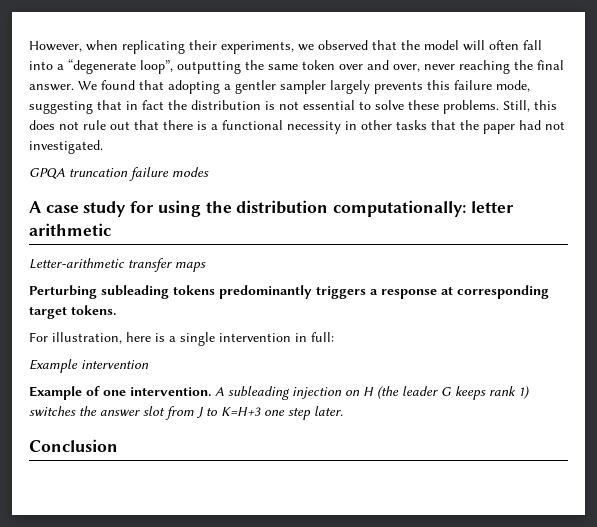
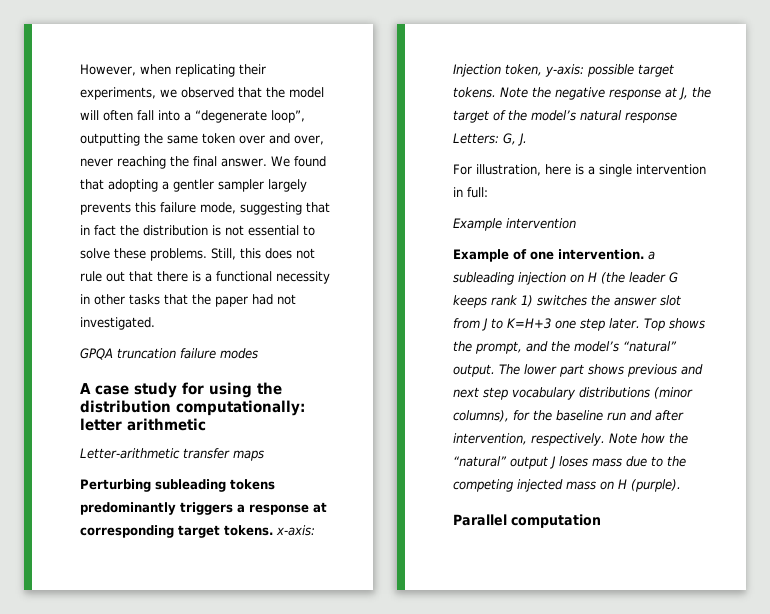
(116, 310) none -> [276,525,315,536] [453,64,674,77] [453,87,711,100] [453,110,677,123] [453,133,527,146] x-axis: Injection token, y-axis: possible target tokens. Note the negative response at J, the target of the model’s natural response Letters: G, J.
[215,387,224,396] A -> [648,251,655,260] a
[29,439,118,452] // Conclusion -> [643,318,705,331] [453,341,677,354] [453,364,703,377] [453,387,693,400] [453,410,684,422] [453,433,688,446] [453,456,686,469] [453,479,681,492] [453,514,601,528] Top shows the prompt, and the model’s “natural” output. The lower part shows previous and next step vocabulary distributions (minor columns), for the baseline run and after intervention, respectively. Note how the “natural” output J loses mass due to the competing injected mass on H (purple). // Parallel computation

